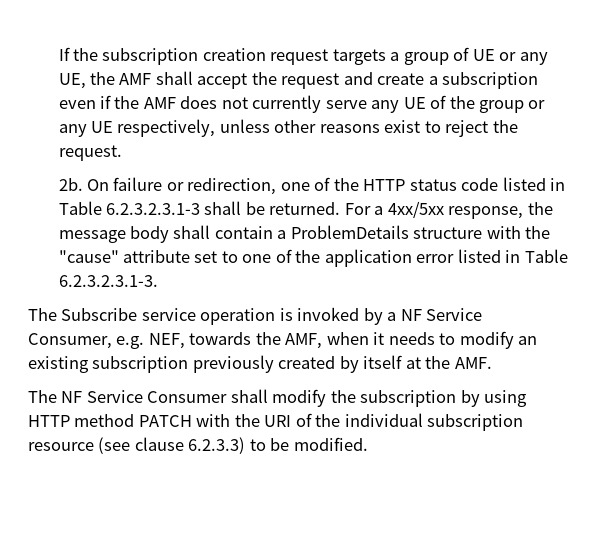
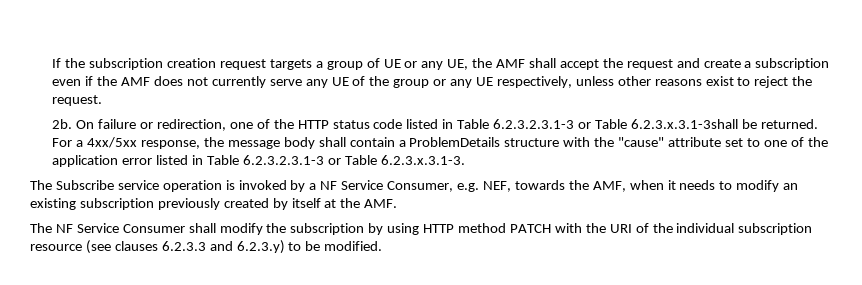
[204,201,242,215] shall -> [577,119,738,129] or Table 6.2.3.x.3.1-3shall
[58,275,158,287] 6.2.3.2.3.1-3. -> [242,155,465,165] 6.2.3.2.3.1-3 or Table 6.2.3.x.3.1-3.
[134,437,246,454] clause 6.2.3.3) -> [114,240,285,254] clauses 6.2.3.3 and 6.2.3.y)

